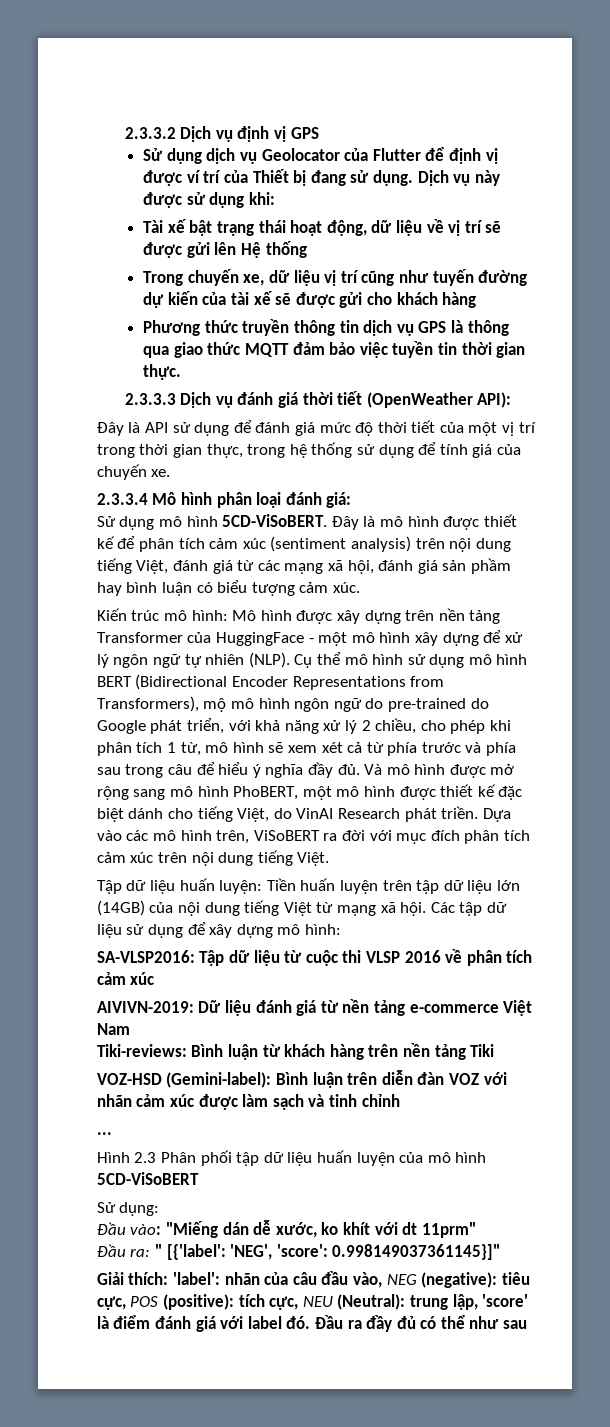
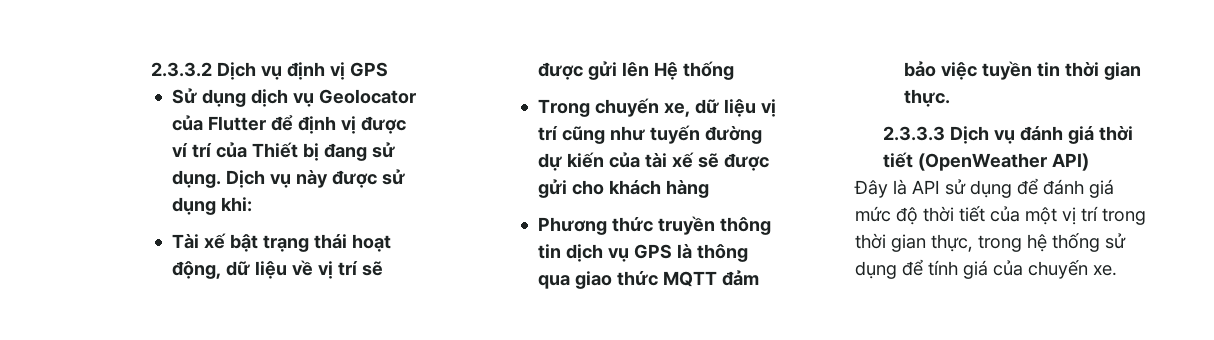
[477,392,512,408] API): -> [1052,153,1090,171] API)
[96,492,352,508] [96,514,517,530] [96,536,511,552] [96,558,511,574] [96,580,360,596] [96,608,501,624] [96,630,523,646] [96,652,528,668] [96,674,445,690] [96,696,489,712] [96,718,511,734] [96,742,517,756] [96,762,515,778] [96,784,523,800] [96,806,511,822] [96,830,530,844] [96,850,330,866] [96,878,520,894] [96,900,507,916] [96,922,341,938] [96,949,533,966] [96,972,155,985] [96,999,533,1016] [96,1023,130,1035] [96,1043,495,1060] [96,1070,507,1088] [96,1094,400,1110] [96,1132,112,1135] [96,1150,487,1166] [96,1172,199,1185] [96,1202,160,1216] [96,1220,476,1238] [96,1244,501,1260] [96,1271,530,1288] [96,1294,529,1310] [96,1315,528,1332] // 2.3.3.4 Mô hình phân loại đánh giá: // Sử dụng mô hình 5CD-ViSoBERT. Đây là mô hình được thiết kế để phân tích cảm xúc (sentiment analysis) trên nội dung tiếng Việt, đánh giá từ các mạng xã hội, đánh giá sản phầm hay bình luận có biểu tượng cảm xúc. // Kiến trúc mô hình: Mô hình được xây dựng trên nền tảng Transformer của HuggingFace - một mô hình xây dựng để xử lý ngôn ngữ tự nhiên (NLP). Cụ thể mô hình sử dụng mô hình BERT (Bidirectional Encoder Representations from Transformers), mộ mô hình ngôn ngữ do pre-trained do Google phát triển, với khả năng xử lý 2 chiều, cho phép khi phân tích 1 từ, mô hình sẽ xem xét cả từ phía trước và phía sau trong câu để hiểu ý nghĩa đầy đủ. Và mô hình được mở rộng sang mô hình PhoBERT, một mô hình được thiết kế đặc biệt dánh cho tiếng Việt, do VinAI Research phát triền. Dựa vào các mô hình trên, ViSoBERT ra đời với mục đích phân tích cảm xúc trên nội dung tiếng Việt. // Tập dữ liệu huấn luyện: Tiền huấn luyện trên tập dữ liệu lớn (14GB) của nội dung tiếng Việt từ mạng xã hội. Các tập dữ liệu sử dụng để xây dựng mô hình: // SA-VLSP2016: Tập dữ liệu từ cuộc thi VLSP 2016 về phân tích cảm xúc // AIVIVN-2019: Dữ liệu đánh giá từ nền tảng e-commerce Việt Nam // Tiki-reviews: Bình luận từ khách hàng trên nền tảng Tiki // VOZ-HSD (Gemini-label): Bình luận trên diễn đàn VOZ với nhãn cảm xúc được làm sạch và tinh chỉnh // ... // Hình 2.3 Phân phối tập dữ liệu huấn luyện của mô hình 5CD-ViSoBERT // Sử dụng: // Đầu vào: "Miếng dán dễ xước, ko khít với dt 11prm" // Đầu ra: " [{'label': 'NEG', 'score': 0.998149037361145}]" // Giải thích: 'label': nhãn của câu đầu vào, NEG (negative): tiêu cực, POS (positive): tích cực, NEU (Neutral): trung lập, 'score' là điểm đánh giá với label đó. Đầu ra đầy đủ có thể như sau -> (1118, 270) none

